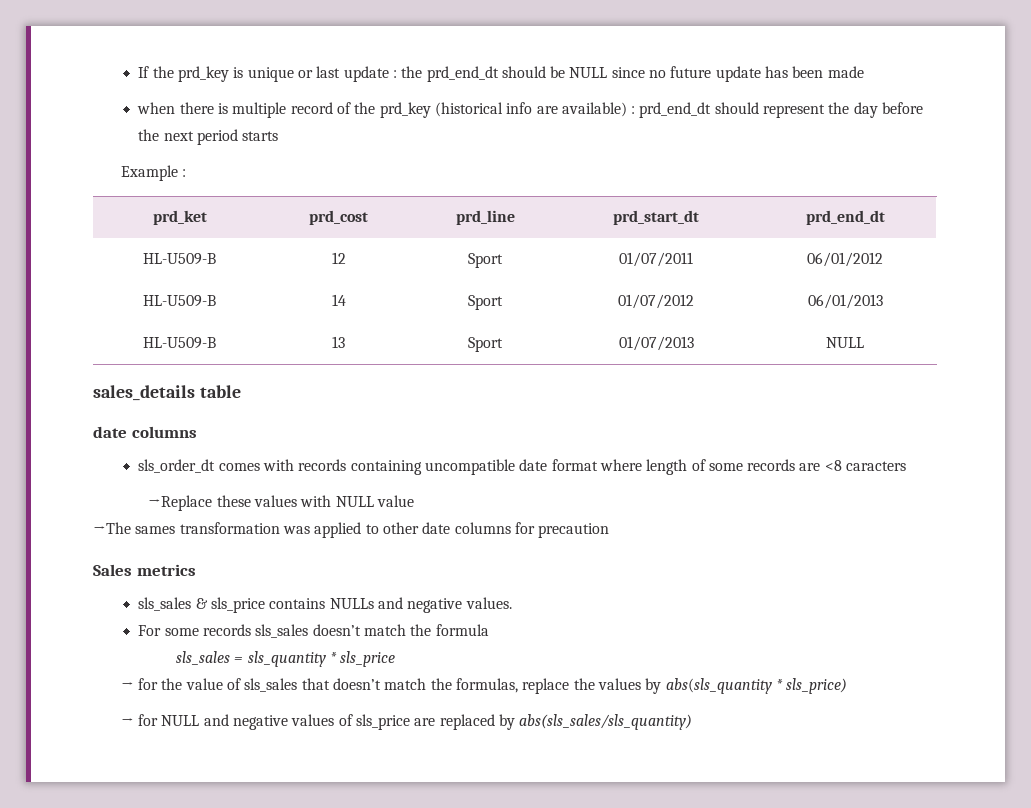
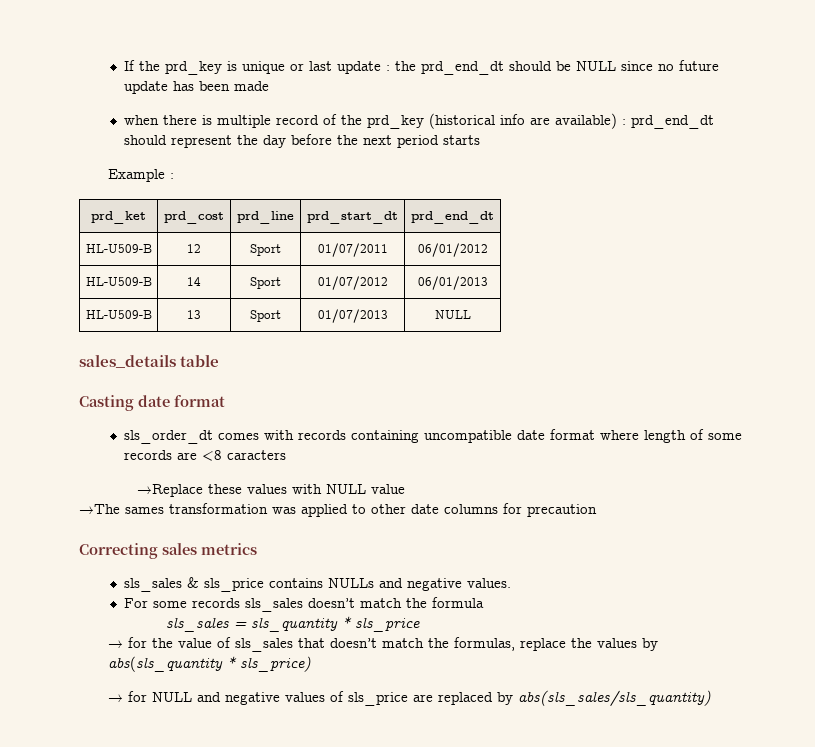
[93,426,197,438] date columns -> [79,395,225,411] Casting date format
[93,564,132,576] Sales -> [79,543,197,559] Correcting sales

